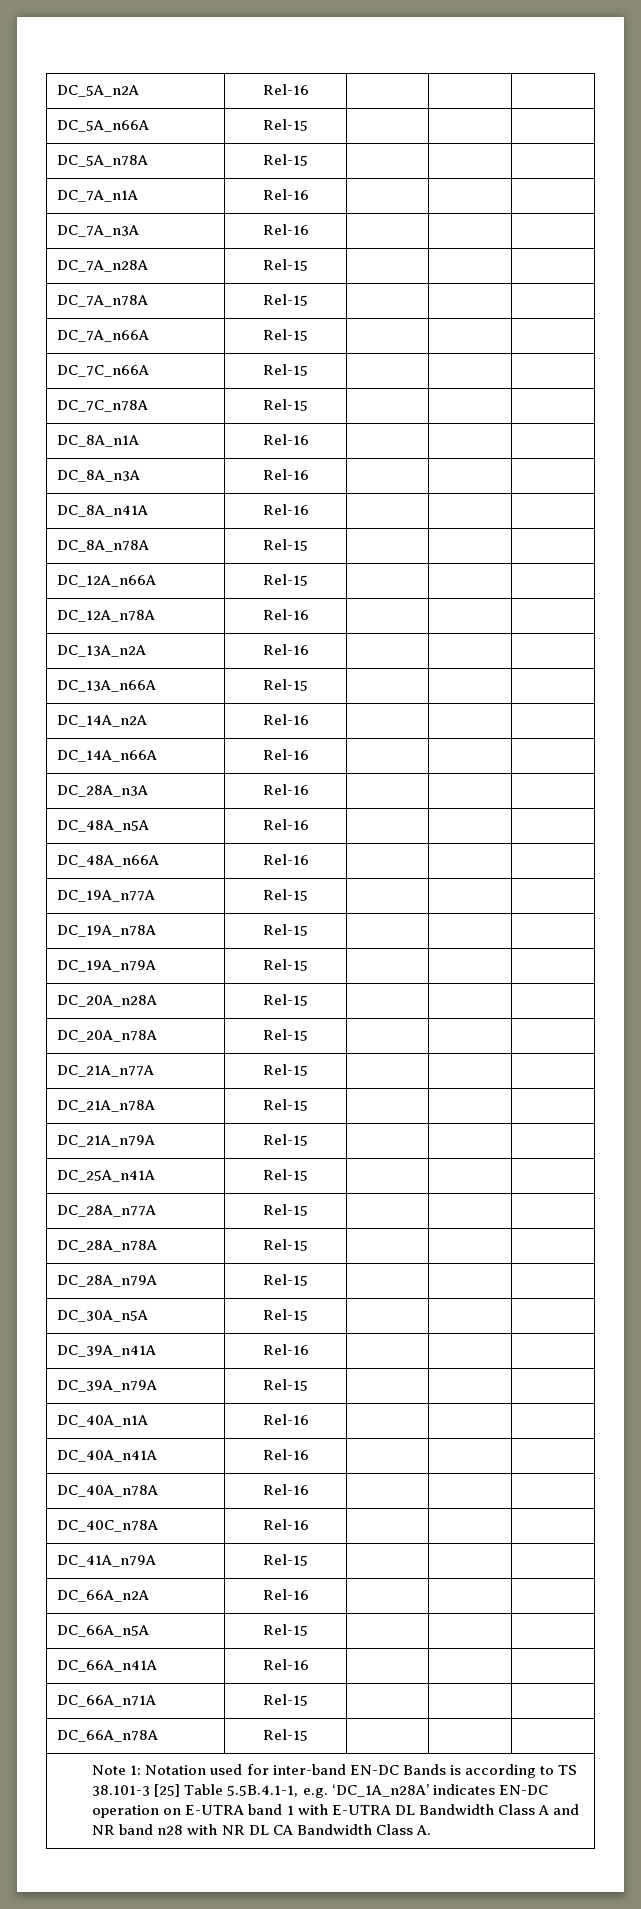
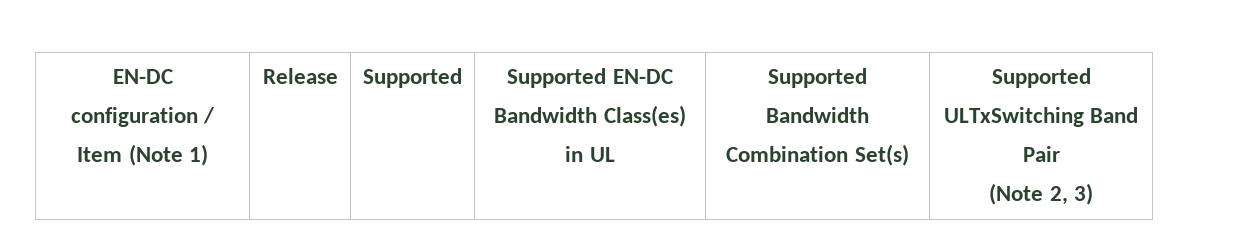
[56,85,139,97] [262,84,309,95] [56,120,149,132] [263,119,308,131] [56,155,148,167] [263,154,308,166] [56,190,138,202] [262,189,309,200] [56,225,139,237] [262,224,309,235] [56,260,148,272] [263,259,308,271] [56,295,148,307] [263,294,308,306] [56,330,149,342] [263,329,308,341] [56,365,149,377] [263,364,308,376] [56,400,148,412] [263,399,308,411] [56,435,139,447] [262,434,309,445] [56,470,140,482] [262,469,309,480] [56,505,148,517] [262,504,309,515] [56,540,149,552] [263,539,308,551] [56,575,156,587] [263,574,308,586] [56,610,155,622] [262,609,309,620] [56,645,146,657] [262,644,309,655] [56,680,156,692] [263,679,308,691] [56,715,147,727] [262,714,309,725] [56,750,157,762] [262,749,309,760] [56,785,148,797] [262,784,309,795] [56,820,149,832] [262,819,309,830] [56,855,159,867] [262,854,309,865] [56,890,155,902] [263,889,308,901] [56,925,156,937] [263,924,308,936] [56,960,156,972] [263,959,308,971] [56,995,157,1007] [263,994,308,1006] [56,1030,157,1042] [263,1029,308,1041] [56,1065,154,1077] [263,1064,308,1076] [56,1100,155,1112] [263,1099,308,1111] [56,1135,155,1147] [263,1134,308,1146] [56,1170,155,1182] [263,1169,308,1181] [56,1205,156,1217] [263,1204,308,1216] [56,1240,157,1252] [263,1239,308,1251] [56,1275,157,1287] [263,1274,308,1286] [56,1310,148,1322] [263,1309,308,1321] [56,1345,156,1357] [262,1344,309,1355] [56,1380,157,1392] [263,1379,308,1391] [56,1415,148,1427] [262,1414,309,1425] [56,1450,157,1462] [262,1449,309,1460] [56,1485,158,1497] [262,1484,309,1495] [56,1520,158,1532] [262,1519,309,1530] [56,1555,156,1567] [263,1554,308,1566] [56,1590,149,1602] [262,1589,309,1600] [56,1625,149,1637] [263,1624,308,1636] [56,1660,157,1672] [262,1659,309,1670] [56,1695,156,1707] [263,1694,308,1706] [56,1730,158,1742] [263,1729,308,1741] [92,1764,577,1778] [92,1784,548,1798] [92,1804,579,1818] [92,1824,431,1835] DC_5A_n2A | Rel-16 | | | // DC_5A_n66A | Rel-15 | | | // DC_5A_n78A | Rel-15 | | | // DC_7A_n1A | Rel-16 | | | // DC_7A_n3A | Rel-16 | | | // DC_7A_n28A | Rel-15 | | | // DC_7A_n78A | Rel-15 | | | // DC_7A_n66A | Rel-15 | | | // DC_7C_n66A | Rel-15 | | | // DC_7C_n78A | Rel-15 | | | // DC_8A_n1A | Rel-16 | | | // DC_8A_n3A | Rel-16 | | | // DC_8A_n41A | Rel-16 | | | // DC_8A_n78A | Rel-15 | | | // DC_12A_n66A | Rel-15 | | | // DC_12A_n78A | Rel-16 | | | // DC_13A_n2A | Rel-16 | | | // DC_13A_n66A | Rel-15 | | | // DC_14A_n2A | Rel-16 | | | // DC_14A_n66A | Rel-16 | | | // DC_28A_n3A | Rel-16 | | | // DC_48A_n5A | Rel-16 | | | // DC_48A_n66A | Rel-16 | | | // DC_19A_n77A | Rel-15 | | | // DC_19A_n78A | Rel-15 | | | // DC_19A_n79A | Rel-15 | | | // DC_20A_n28A | Rel-15 | | | // DC_20A_n78A | Rel-15 | | | // DC_21A_n77A | Rel-15 | | | // DC_21A_n78A | Rel-15 | | | // DC_21A_n79A | Rel-15 | | | // DC_25A_n41A | Rel-15 | | | // DC_28A_n77A | Rel-15 | | | // DC_28A_n78A | Rel-15 | | | // DC_28A_n79A | Rel-15 | | | // DC_30A_n5A | Rel-15 | | | // DC_39A_n41A | Rel-16 | | | // DC_39A_n79A | Rel-15 | | | // DC_40A_n1A | Rel-16 | | | // DC_40A_n41A | Rel-16 | | | // DC_40A_n78A | Rel-16 | | | // DC_40C_n78A | Rel-16 | | | // DC_41A_n79A | Rel-15 | | | // DC_66A_n2A | Rel-16 | | | // DC_66A_n5A | Rel-15 | | | // DC_66A_n41A | Rel-16 | | | // DC_66A_n71A | Rel-15 | | | // DC_66A_n78A | Rel-15 | | | // Note 1: Notation used for inter-band EN-DC Bands is according to TS 38.101-3 [25] Table 5.5B.4.1-1, e.g. ‘DC_1A_n28A’ indicates EN-DC operation on E-UTRA band 1 with E-UTRA DL Bandwidth Class A and NR band n28 with NR DL CA Bandwidth Class A. -> [112,69,173,84] [70,107,216,127] [77,144,208,166] [262,68,338,84] [363,68,462,88] [507,68,673,88] [494,105,686,127] [565,146,615,162] [768,68,867,88] [766,107,869,123] [726,144,909,166] [991,68,1091,88] [943,107,1139,127] [1022,146,1060,162] [989,183,1093,205] EN-DC configuration / Item (Note 1) | Release | Supported | Supported EN-DC Bandwidth Class(es) in UL | Supported Bandwidth Combination Set(s) | Supported ULTxSwitching Band Pair // (Note 2, 3)

